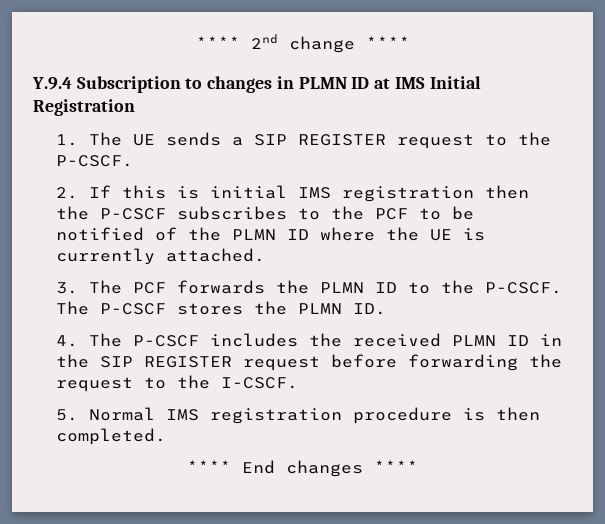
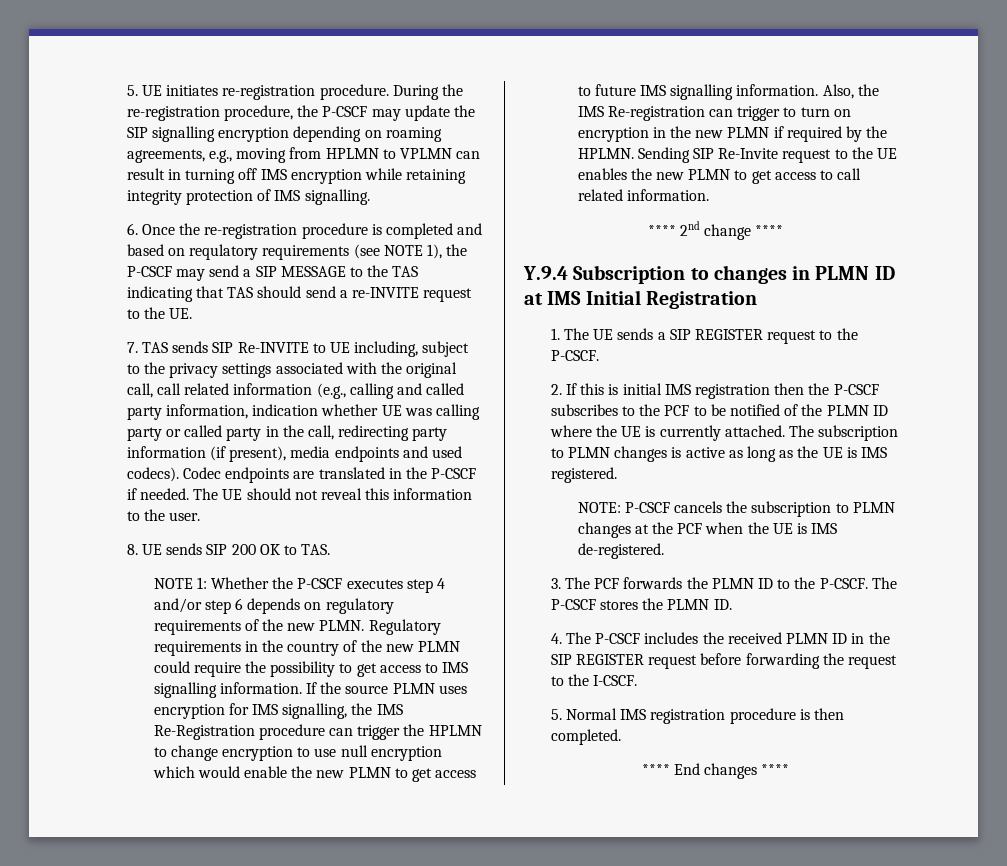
(195, 42) none -> [126,84,463,100] [126,105,475,121] [126,126,442,142] [126,147,481,163] [126,168,467,184] [126,189,370,205] [126,223,483,239] [126,244,468,260] [126,265,419,281] [126,286,473,302] [126,307,193,319] [126,341,470,357] [126,362,458,378] [126,383,465,399] [126,404,480,420] [126,425,448,441] [126,446,462,462] [126,467,477,483] [126,488,473,500] [126,509,201,521] [126,543,331,555] [153,577,445,593] [153,598,394,614] [153,619,441,635] [153,640,460,656] [153,661,469,677] [153,682,467,698] [153,703,403,719] [153,724,482,740] [153,745,442,761] [152,766,477,782] [577,84,879,100] [577,106,851,121] [577,126,888,142] [577,147,897,163] [577,168,862,184] [577,189,709,201] 5. UE initiates re-registration procedure. During the re-registration procedure, the P-CSCF may update the SIP signalling encryption depending on roaming agreements, e.g., moving from HPLMN to VPLMN can result in turning off IMS encryption while retaining integrity protection of IMS signalling. // 6. Once the re-registration procedure is completed and based on requlatory requirements (see NOTE 1), the P-CSCF may send a SIP MESSAGE to the TAS indicating that TAS should send a re-INVITE request to the UE. // 7. TAS sends SIP Re-INVITE to UE including, subject to the privacy settings associated with the original call, call related information (e.g., calling and called party information, indication whether UE was calling party or called party in the call, redirecting party information (if present), media endpoints and used codecs). Codec endpoints are translated in the P-CSCF if needed. The UE should not reveal this information to the user. // 8. UE sends SIP 200 OK to TAS. // NOTE 1: Whether the P-CSCF executes step 4 and/or step 6 depends on regulatory requirements of the new PLMN. Regulatory requirements in the country of the new PLMN could require the possibility to get access to IMS signalling information. If the source PLMN uses encryption for IMS signalling, the IMS Re-Registration procedure can trigger the HPLMN to change encryption to use null encryption which would enable the new PLMN to get access to future IMS signalling information. Also, the IMS Re-registration can trigger to turn on encryption in the new PLMN if required by the HPLMN. Sending SIP Re-Invite request to the UE enables the new PLMN to get access to call related information. //
(265, 255) none -> [788,425,899,441] [550,446,887,462] [550,467,617,483] [577,501,895,517] [577,522,838,538] [577,543,664,559] The subscription to PLMN changes is active as long as the UE is IMS registered. // NOTE: P-CSCF cancels the subscription to PLMN changes at the PCF when the UE is IMS de-registered.

